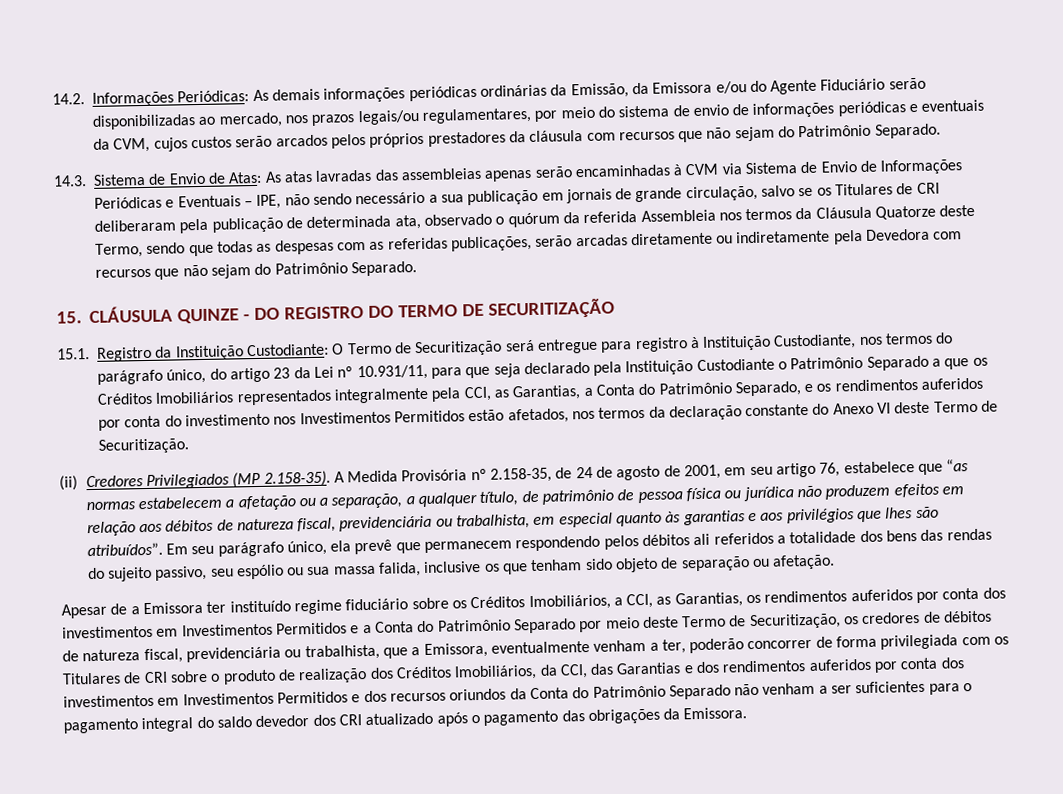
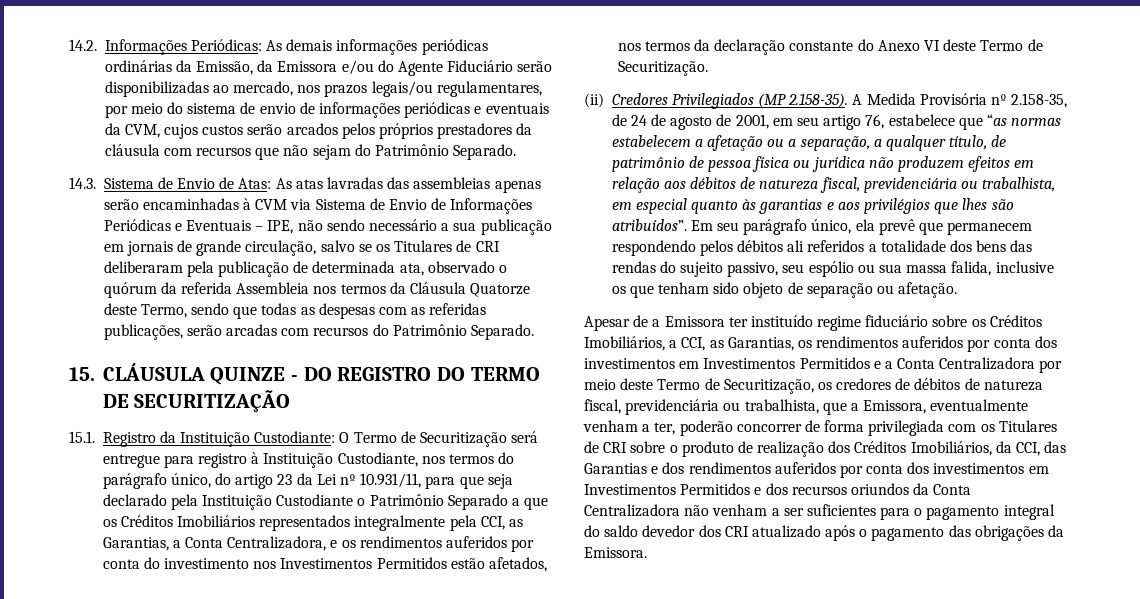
[630,228,963,246] [95,264,251,280] diretamente ou indiretamente pela Devedora com recursos que não sejam -> [281,327,369,336] com recursos
[638,381,802,397] do Patrimônio Separado, -> [227,536,327,551] Centralizadora,
[417,618,576,634] do Patrimônio Separado -> [939,357,1036,370] Centralizadora
[572,684,731,700] do Patrimônio Separado -> [584,504,680,517] Centralizadora

